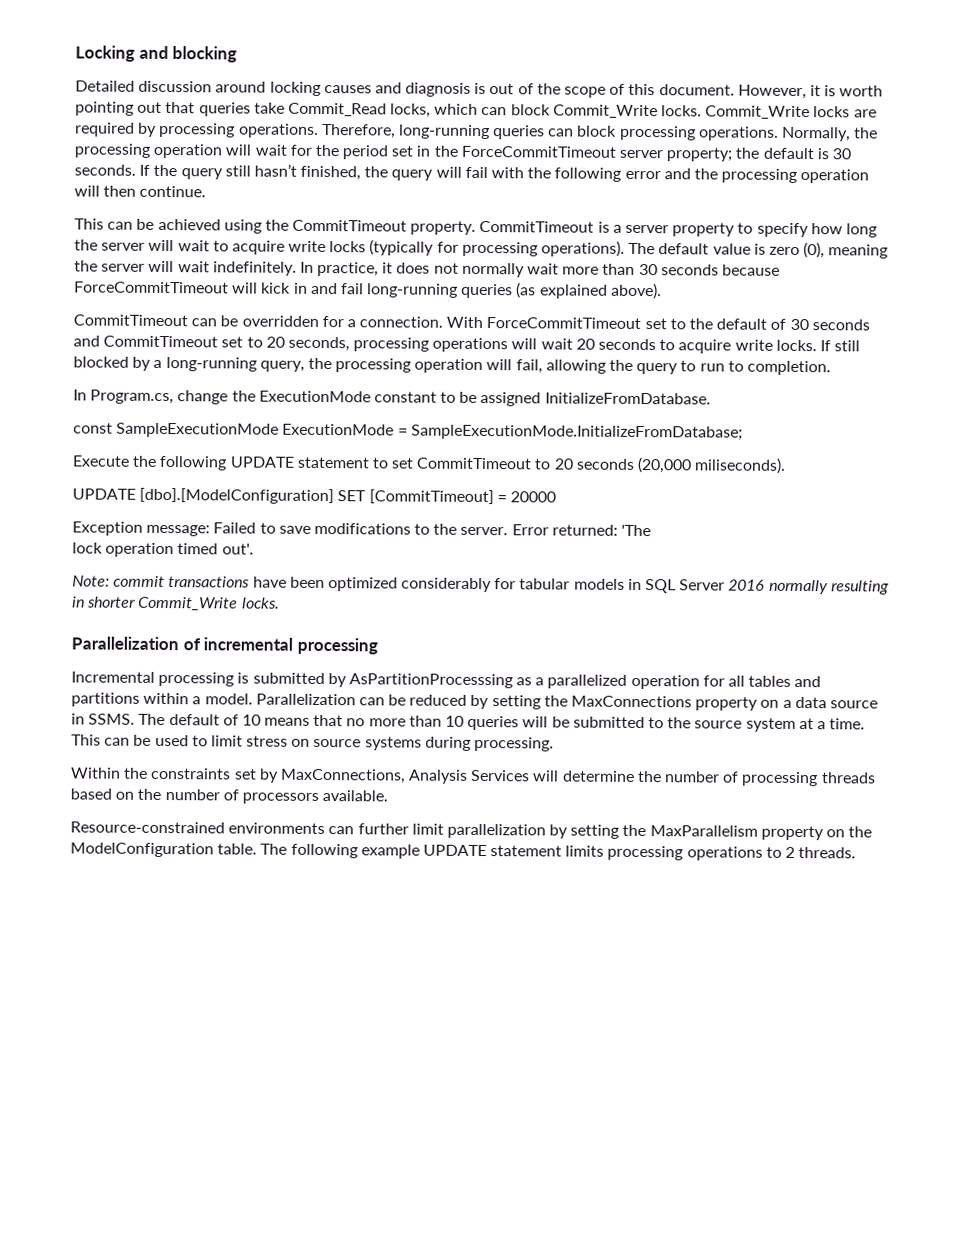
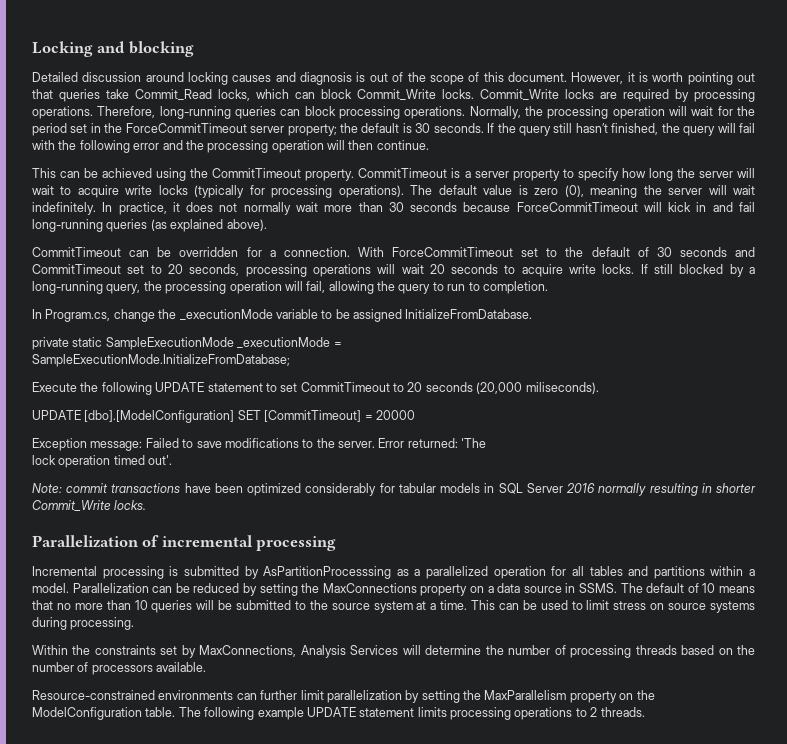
[258,390,437,403] ExecutionMode constant -> [179,309,318,320] _executionMode variable
[73,422,408,438] const SampleExecutionMode ExecutionMode = -> [32,337,342,350] private static SampleExecutionMode _executionMode = //

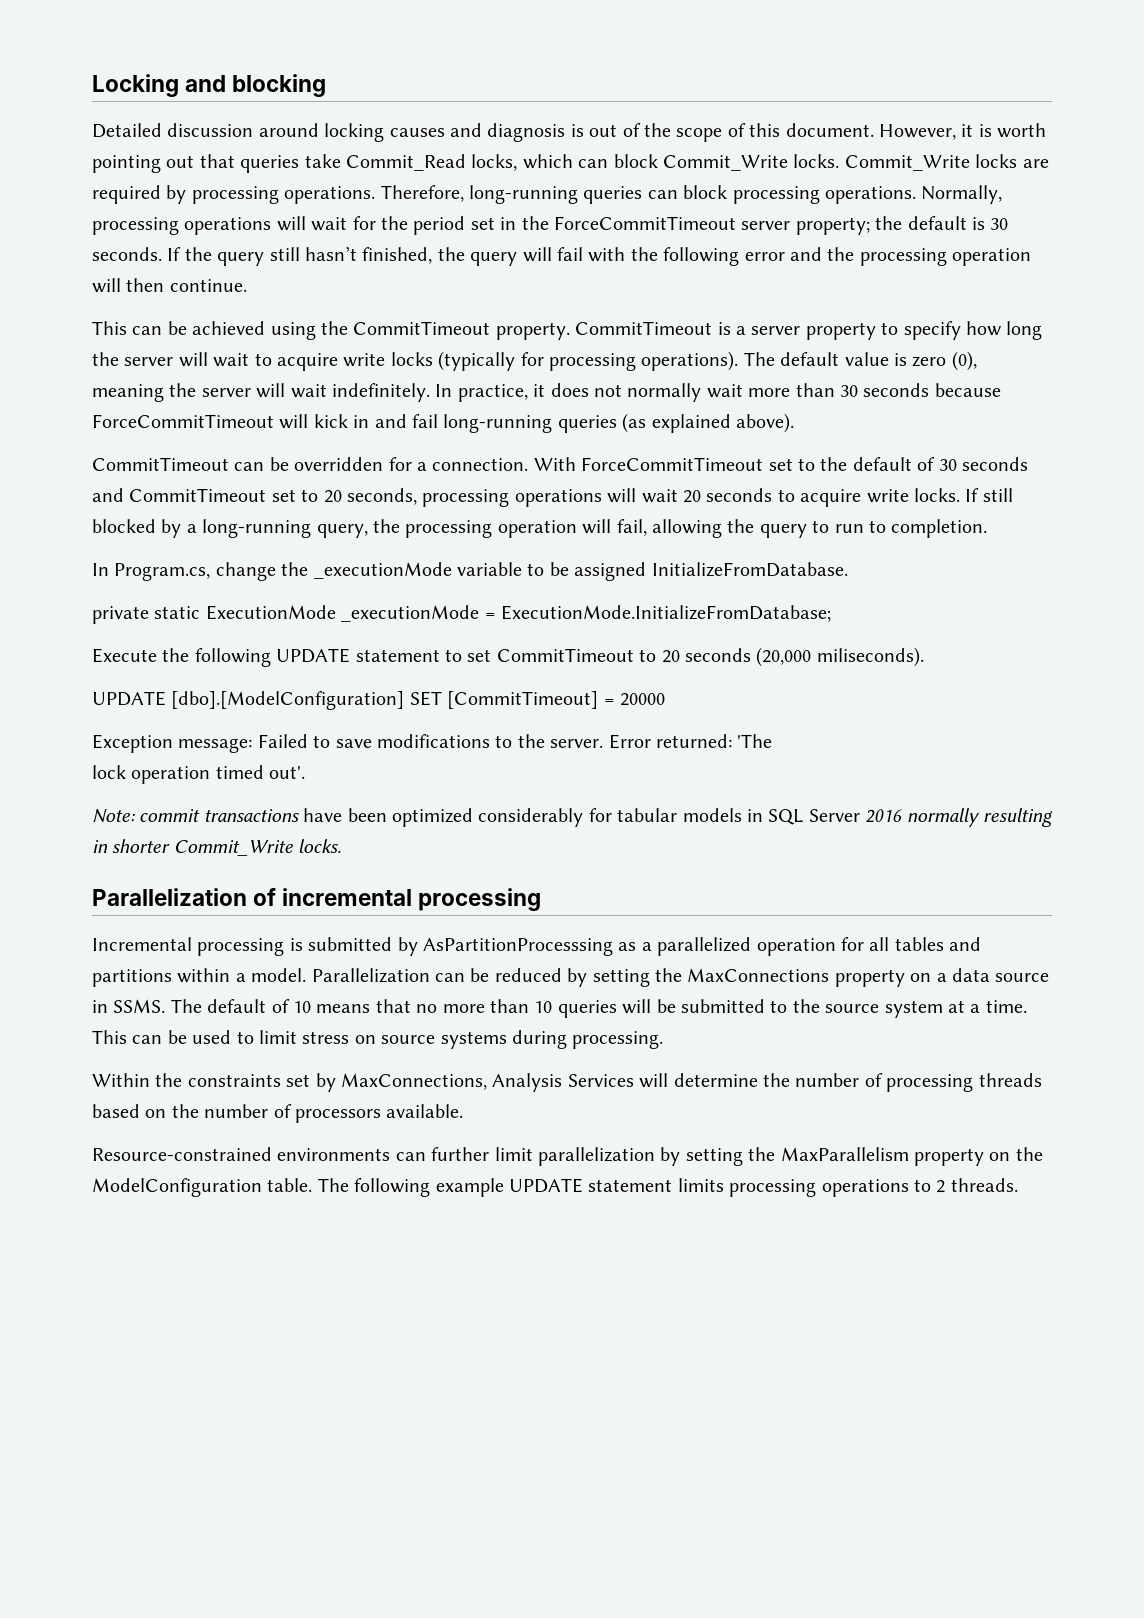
[525,106,665,119] the processing operation -> [92,217,272,235] processing operations
[105,337,234,350] SampleExecutionMode -> [205,605,336,620] ExecutionMode
[32,354,290,367] // SampleExecutionMode.InitializeFromDatabase; -> [501,605,831,622] ExecutionMode.InitializeFromDatabase;

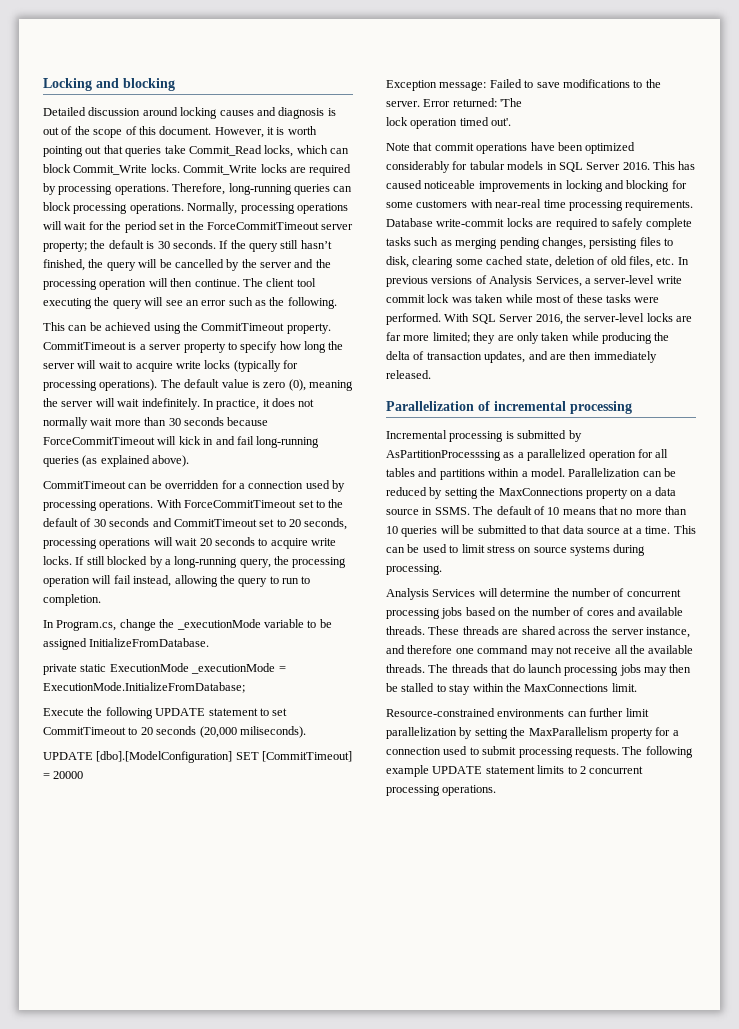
[556,247,785,266] fail with the following error -> [159,259,292,271] be cancelled by the server
(247, 285) none -> [242,278,316,287] [43,297,337,309] The client tool executing the query will see an error such as the following.
[432,458,529,471] connection. -> [248,480,345,492] [43,500,154,511] connection used by processing operations.
[616,519,647,536] fail, -> [113,575,172,587] fail instead,
[92,809,299,823] Note: commit transactions -> [386,142,528,154] Note that commit operations
[865,808,1053,827] [92,839,342,856] 2016 normally resulting in shorter Commit_Write locks. -> [622,161,696,170] [386,180,687,192] [386,199,694,211] [386,218,692,230] [386,237,673,249] [386,256,689,268] [386,275,682,287] [386,294,660,303] [386,313,692,325] [386,332,670,344] [386,351,657,363] [386,370,431,379] 2016. This has caused noticeable improvements in locking and blocking for some customers with near-real time processing requirements. Database write-commit locks are required to safely complete tasks such as merging pending changes, persisting files to disk, clearing some cached state, deletion of old files, etc. In previous versions of Analysis Services, a server-level write commit lock was taken while most of these tasks were performed. With SQL Server 2016, the server-level locks are far more limited; they are only taken while producing the delta of transaction updates, and are then immediately released.
[792,999,943,1018] the source system -> [541,525,620,534] that data source
[92,1073,487,1092] Within the constraints set by MaxConnections, -> (442, 569) none
[886,1073,1042,1092] processing threads -> [626,589,681,597] [386,607,463,619] concurrent processing jobs
[295,1104,464,1123] processors available. -> [586,607,684,616] [386,626,690,638] [386,645,694,657] [386,664,692,676] [386,683,637,695] cores and available threads. These threads are shared across the server instance, and therefore one command may not receive all the available threads. The threads that do launch processing jobs may then be stalled to stay within the MaxConnections limit.
[989,1147,1043,1161] [92,1178,313,1197] on the ModelConfiguration table. -> [655,727,679,736] [386,746,619,758] for a connection used to submit processing requests.
[729,1178,1018,1197] processing operations to 2 threads. -> [567,766,644,774] [386,785,497,796] to 2 concurrent processing operations.

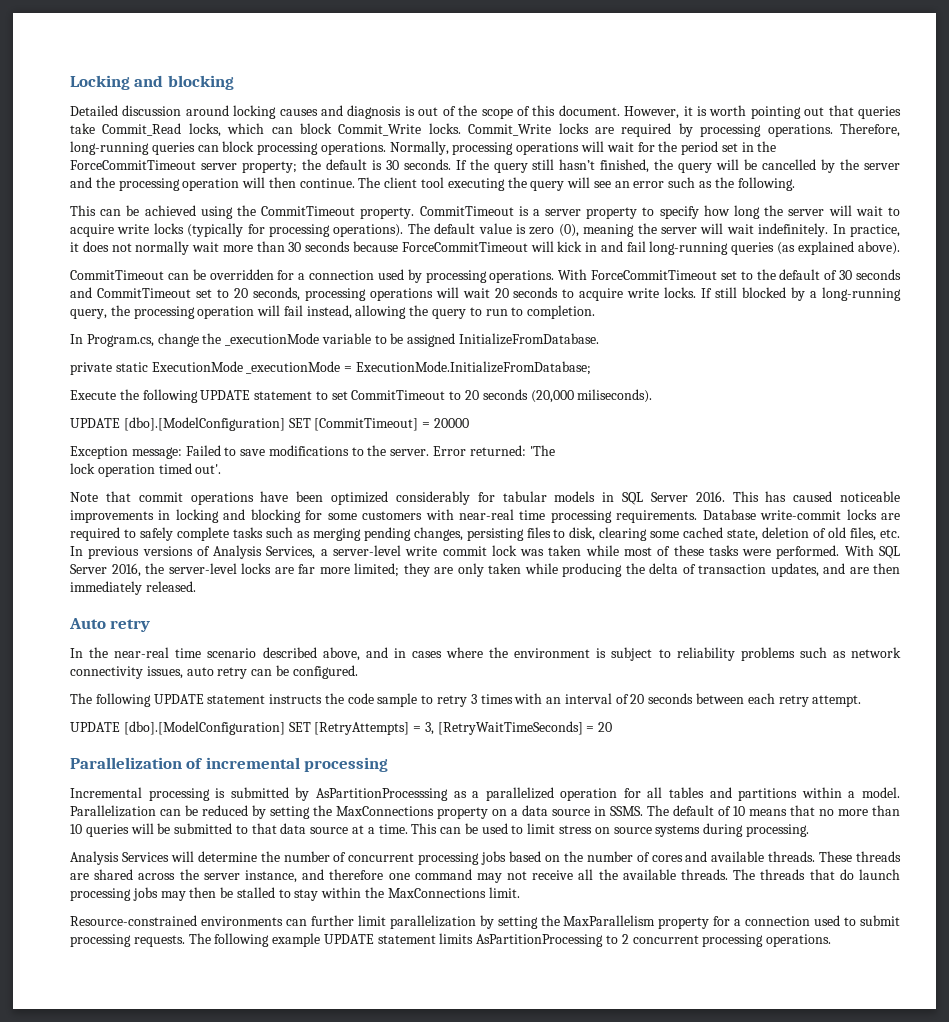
(431, 374) none -> [69,618,151,632] [70,647,902,661] [70,665,358,679] [70,693,862,707] [70,721,613,735] // Auto retry // In the near-real time scenario described above, and in cases where the environment is subject to reliability problems such as network connectivity issues, auto retry can be configured. // The following UPDATE statement instructs the code sample to retry 3 times with an interval of 20 seconds between each retry attempt. // UPDATE [dbo].[ModelConfiguration] SET [RetryAttempts] = 3, [RetryWaitTimeSeconds] = 20
(565, 769) none -> [476,934,604,947] AsPartitionProcessing

